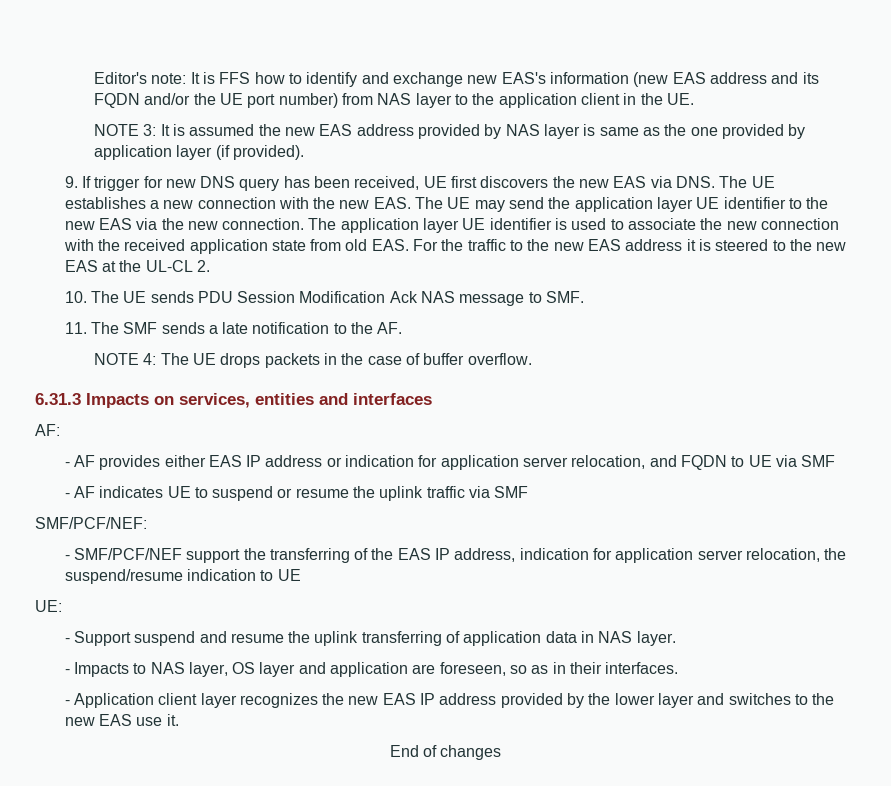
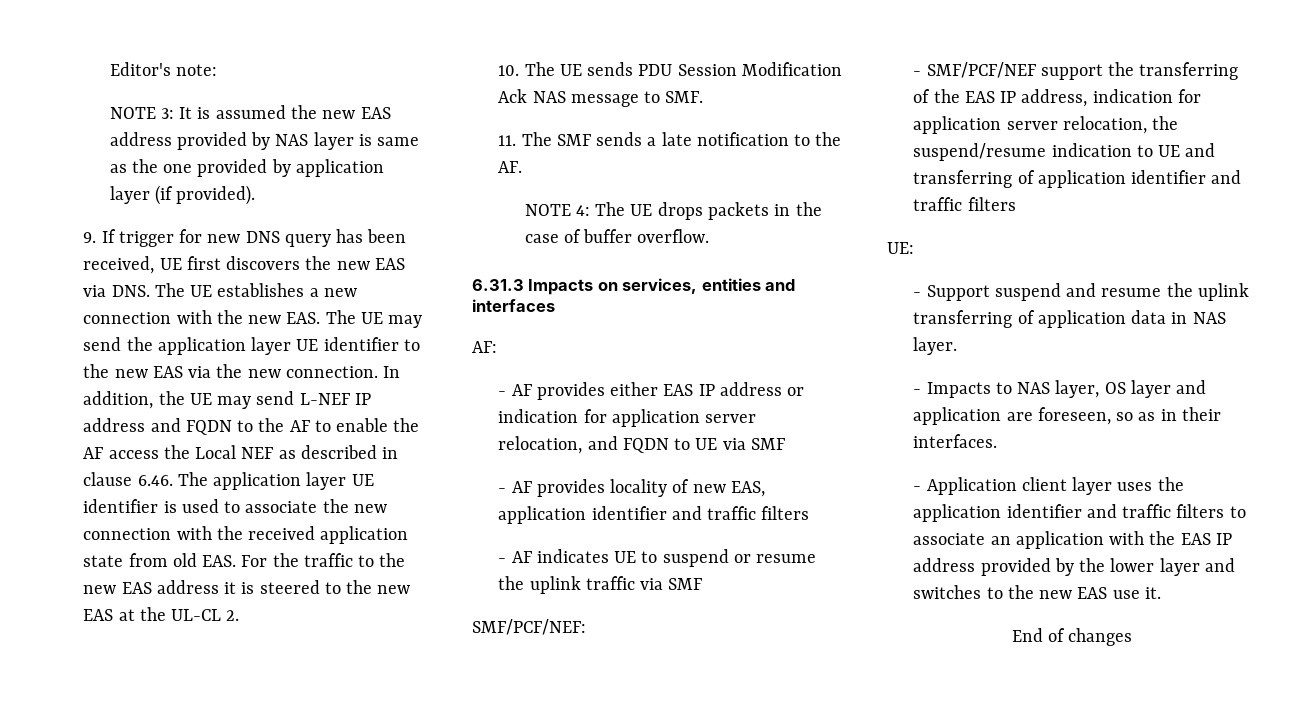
[190,72,819,87] [94,93,694,108] It is FFS how to identify and exchange new EAS's information (new EAS address and its FQDN and/or the UE port number) from NAS layer to the application client in the UE. -> (217, 70) none
(305, 224) none -> [383,366,401,378] [83,391,371,409] [83,418,420,435] [83,445,399,459] [83,472,173,486] In addition, the UE may send L-NEF IP address and FQDN to the AF to enable the AF access the Local NEF as described in clause 6.46.
(836, 461) none -> [498,479,765,497] [498,506,810,524] // - AF provides locality of new EAS, application identifier and traffic filters
(301, 575) none -> [1185,143,1216,157] [913,170,1242,188] [913,197,1016,211] and transferring of application identifier and traffic filters
[239,693,379,708] recognizes the new -> [1117,477,1184,491] [913,504,1246,522] [913,531,1176,549] uses the application identifier and traffic filters to associate an application with the

